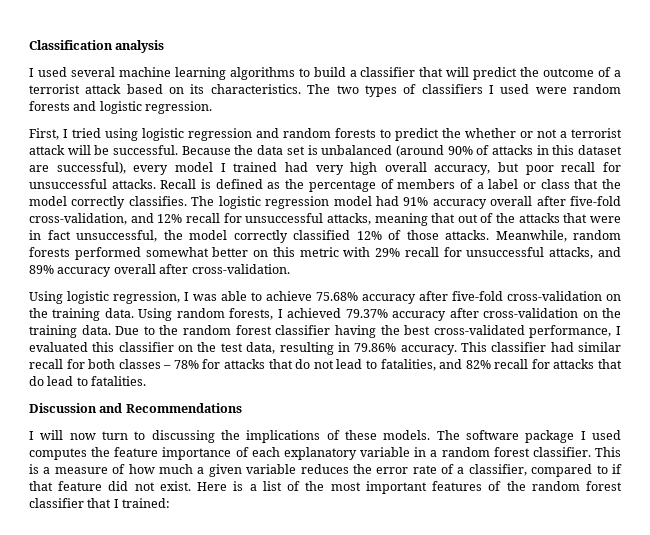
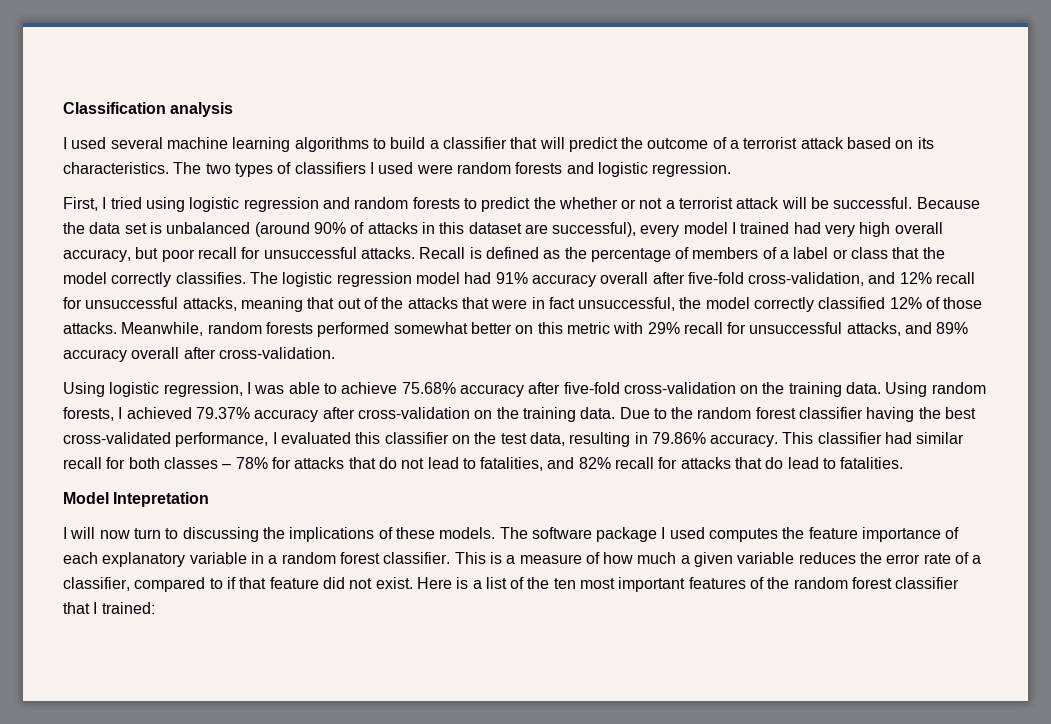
[29,403,242,413] Discussion and Recommendations -> [63,492,210,507] Model Intepretation
(325, 486) none -> [553,578,576,589] ten

